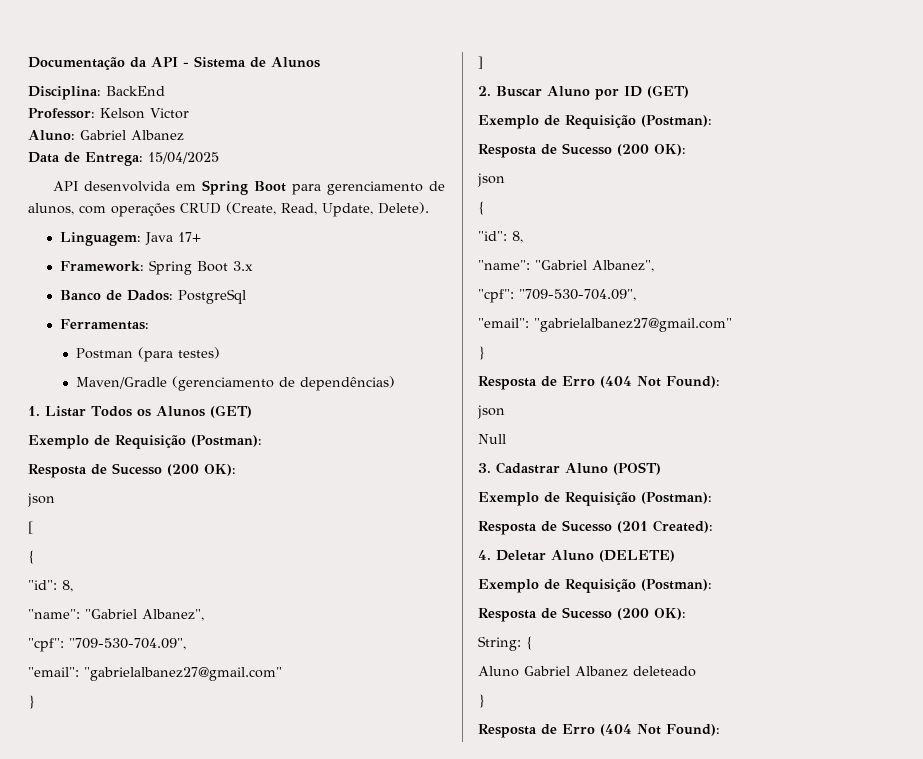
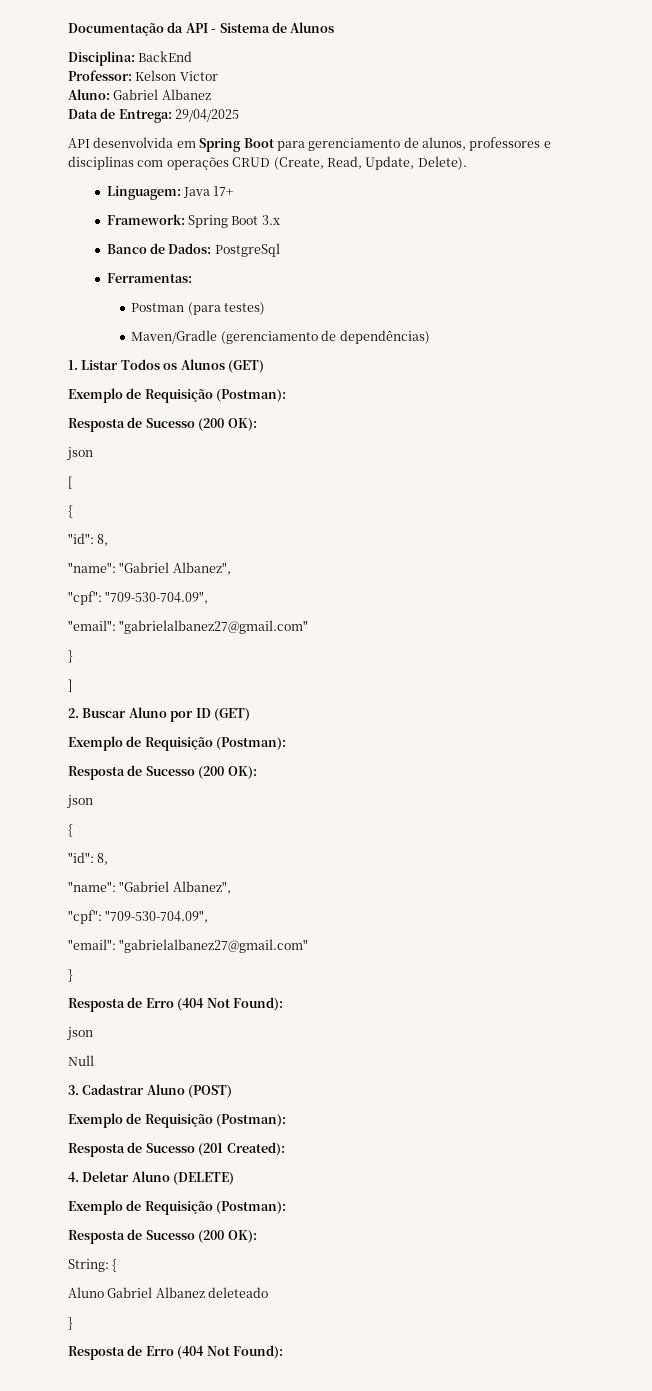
[148,152,219,164] 15/04/2025 -> [175,109,240,122] 29/04/2025
(74, 209) none -> [469,137,551,151] [68,156,134,170] professores e disciplinas

